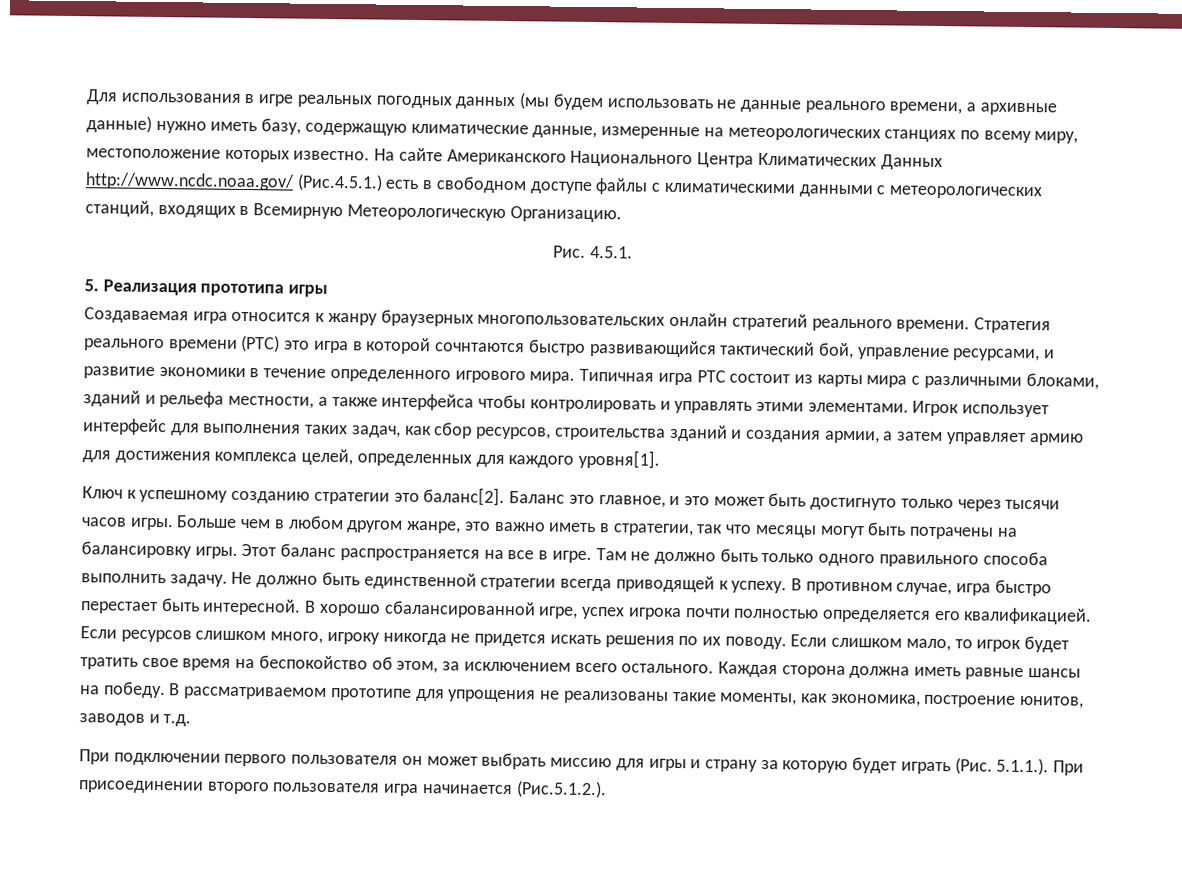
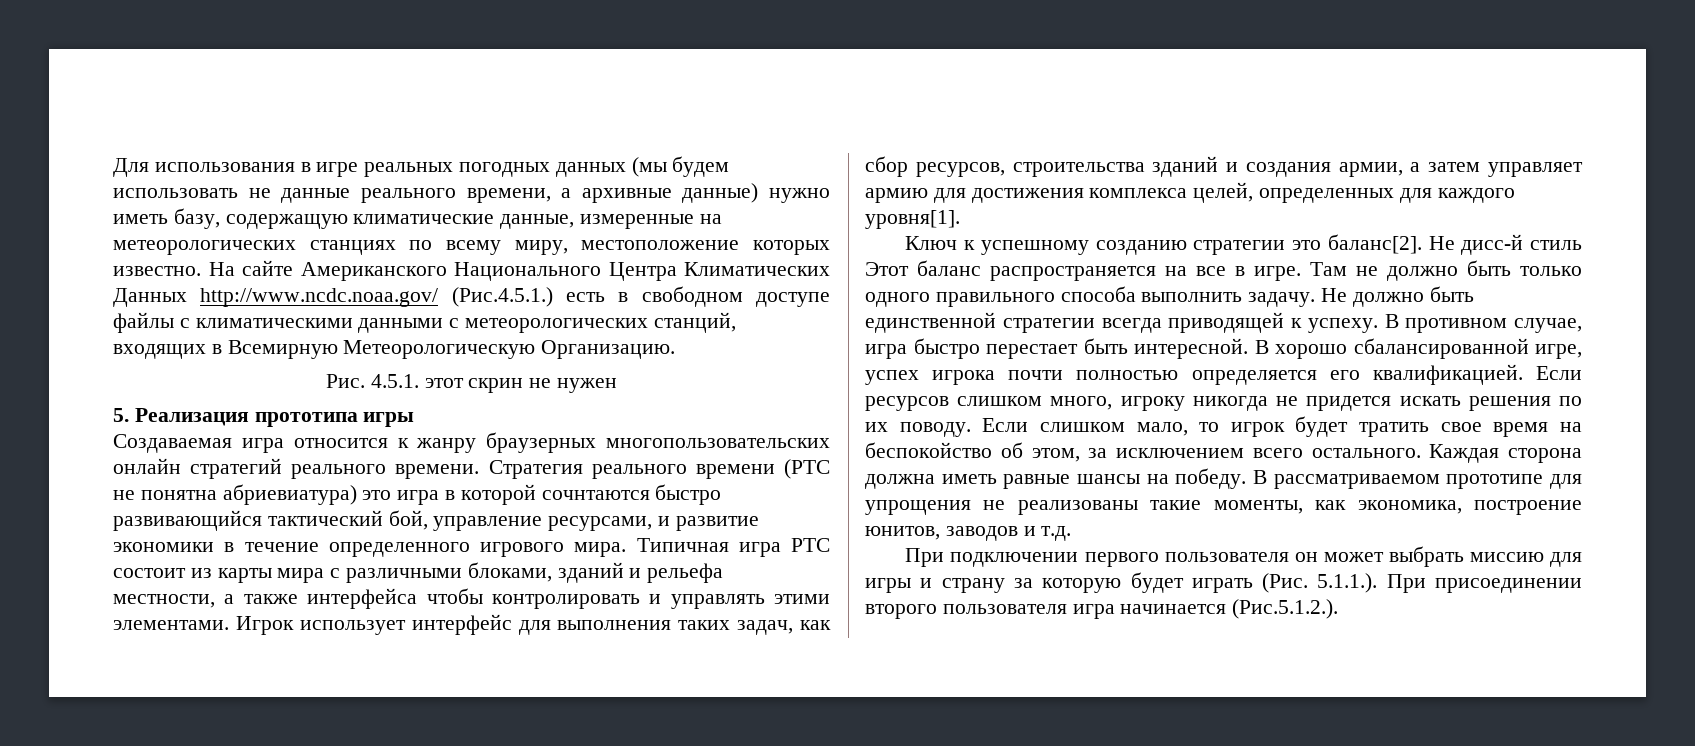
(633, 252) none -> [424,378,618,393] этот скрин не нужен
[241,334,281,353] (РТС) -> [784,459,830,479] [113,484,357,505] (РТС не понятна абриевиатура)
[509,491,1061,512] [82,515,1018,540] [81,541,238,559] Баланс это главное, и это может быть достигнуто только через тысячи часов игры. Больше чем в любом другом жанре, это важно иметь в стратегии, так что месяцы могут быть потрачены на балансировку игры. -> [1428,234,1582,255] Не дисс-й стиль

